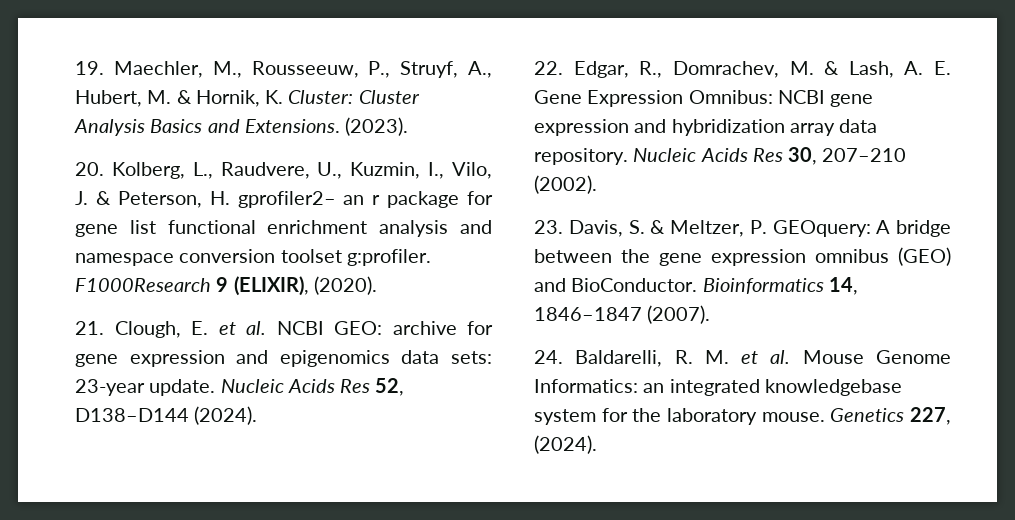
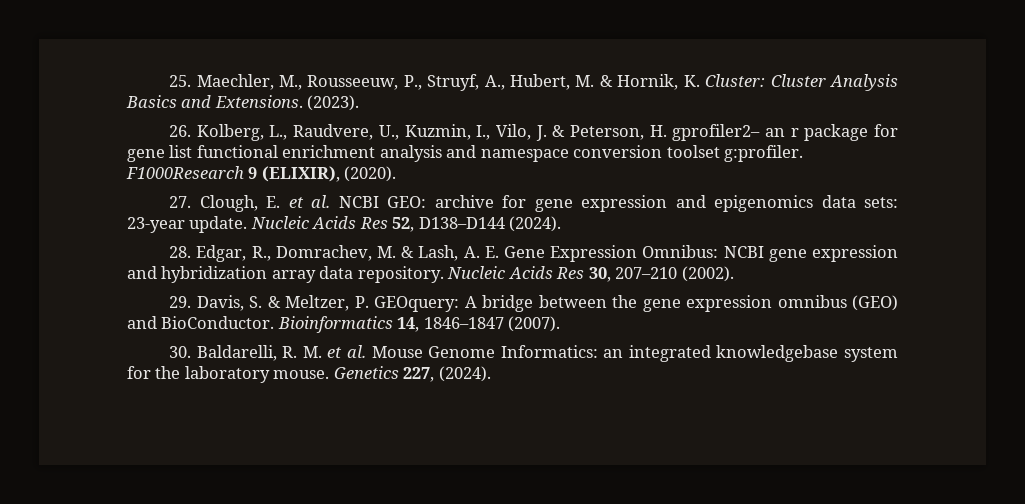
[75,61,104,75] 19. -> [169,75,192,87] 25.
[75,162,104,176] 20. -> [169,125,192,137] 26.
[75,321,104,335] 21. -> [169,196,192,208] 27.
[534,61,563,75] 22. -> [169,246,192,258] 28.
[534,220,563,234] 23. -> [169,296,192,308] 29.
[534,350,563,364] 24. -> [169,346,192,358] 30.

